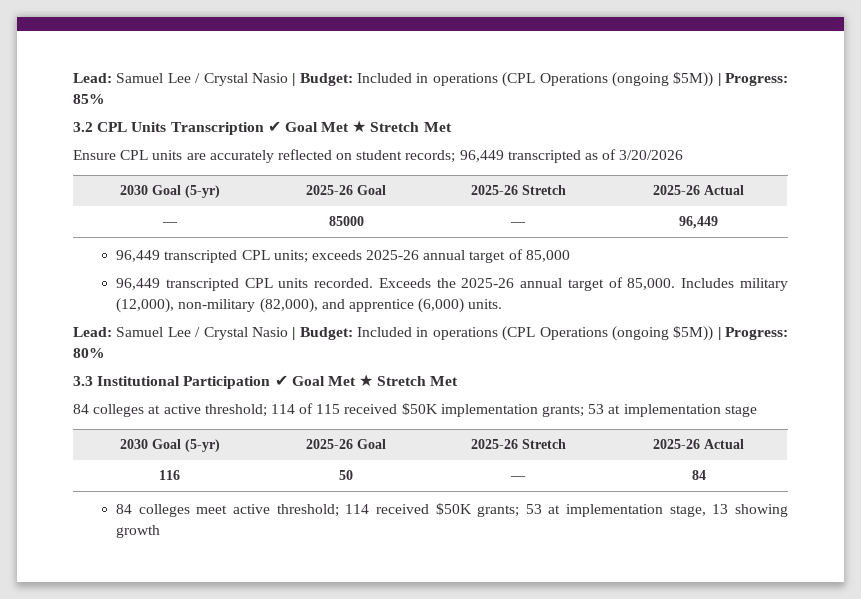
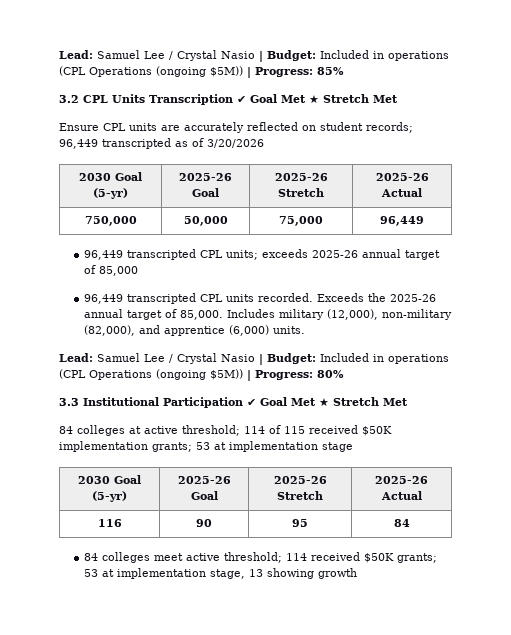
[161,222,178,226] [328,216,364,226] [510,222,526,226] — | 85000 | — -> [84,216,137,226] [183,216,228,226] [279,216,323,226] 750,000 | 50,000 | 75,000
[339,470,353,480] [510,476,526,480] 50 | — -> [196,519,212,527] [292,519,308,527] 90 | 95

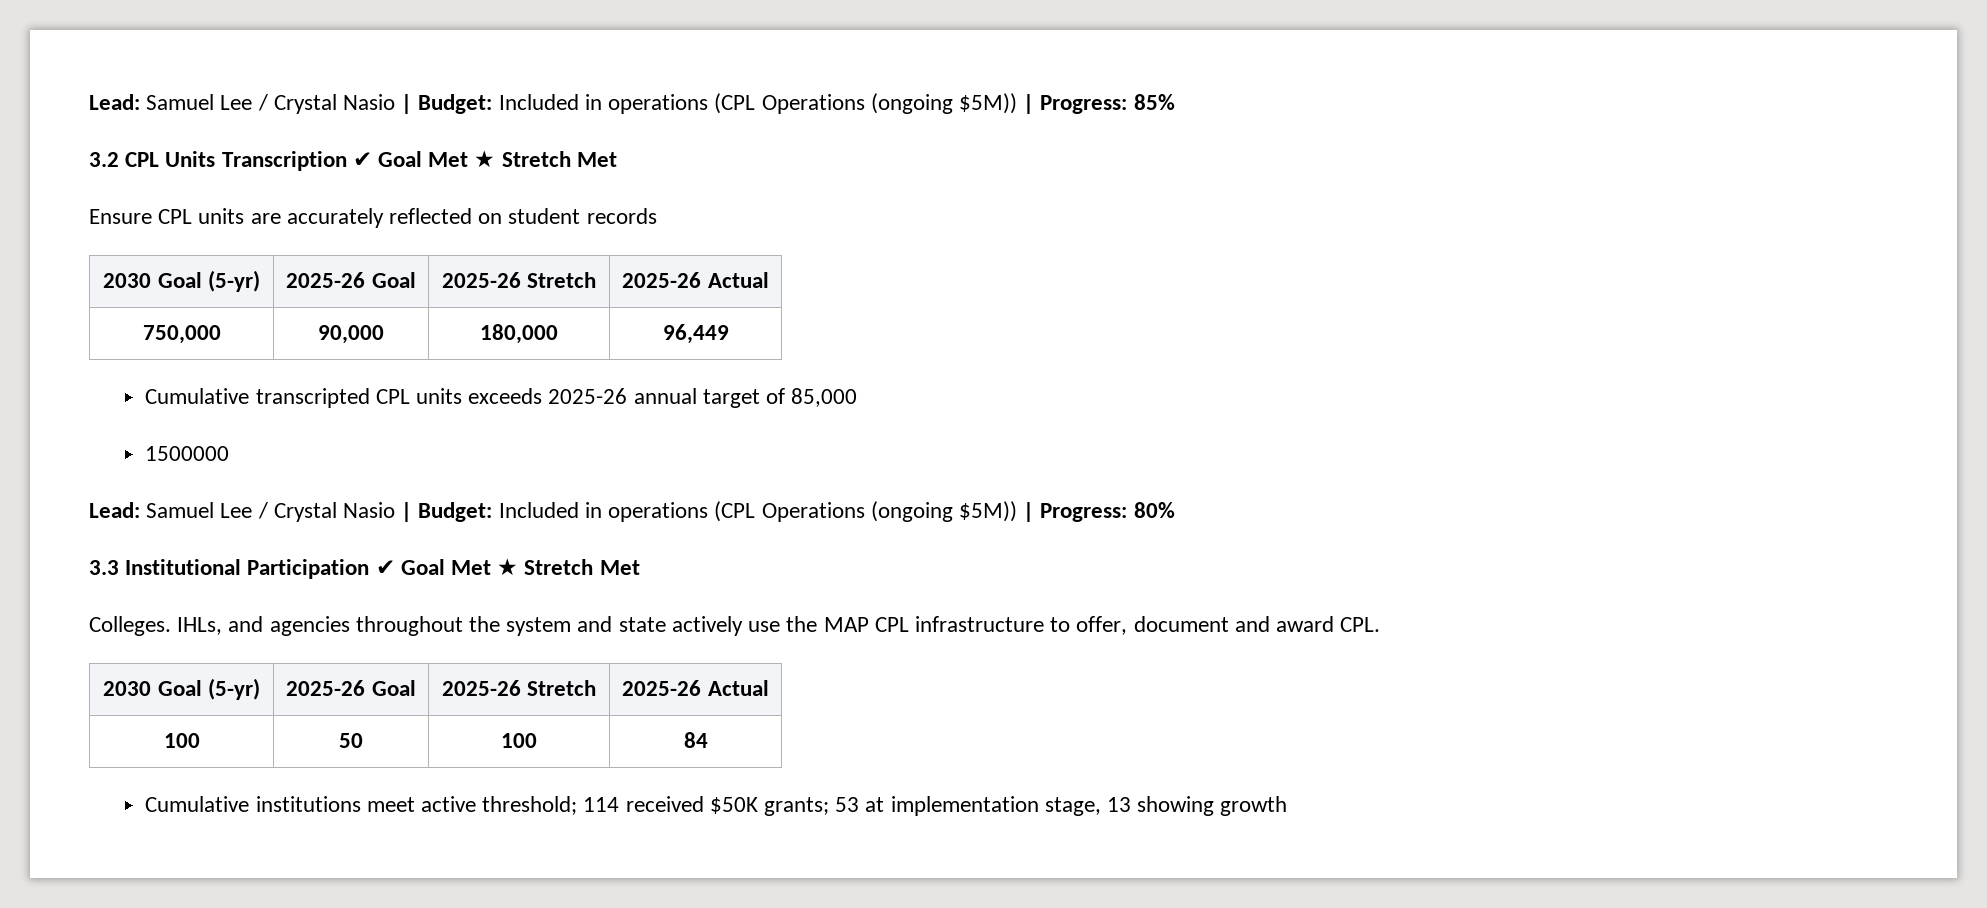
[366,122,413,133] [59,138,264,149] records; 96,449 transcripted as of 3/20/2026 -> [586,208,657,224] records
[183,216,228,226] [279,216,323,226] 50,000 | 75,000 -> [318,325,384,344] [480,324,558,344] 90,000 | 180,000
[83,249,258,260] 96,449 transcripted CPL units; -> [145,388,462,408] Cumulative transcripted CPL units
[83,293,436,304] [83,309,452,320] [83,325,305,336] 96,449 transcripted CPL units recorded. Exceeds the 2025-26 annual target of 85,000. Includes military (12,000), non-military (82,000), and apprentice (6,000) units. -> [145,446,230,461] 1500000
[59,425,392,436] [59,441,353,452] [78,475,141,484] [92,491,127,502] [177,476,231,484] [190,491,218,500] [273,476,327,484] [277,491,323,500] [375,476,429,484] [380,491,422,500] [97,519,122,527] [196,519,212,527] [292,519,308,527] 84 colleges at active threshold; 114 of 115 received $50K implementation grants; 53 at implementation stage // 2030 Goal (5-yr) | 2025-26 Goal | 2025-26 Stretch | 2025-26 Actual // 116 | 90 | 95 -> [89,616,1381,636] [103,678,260,700] [286,680,416,696] [441,680,597,696] [622,680,769,696] [163,733,200,748] [339,733,363,748] [501,733,537,748] Colleges. IHLs, and agencies throughout the system and state actively use the MAP CPL infrastructure to offer, document and award CPL. // 2030 Goal (5-yr) | 2025-26 Goal | 2025-26 Stretch | 2025-26 Actual // 100 | 50 | 100
[83,552,150,563] 84 colleges -> [145,796,361,812] Cumulative institutions

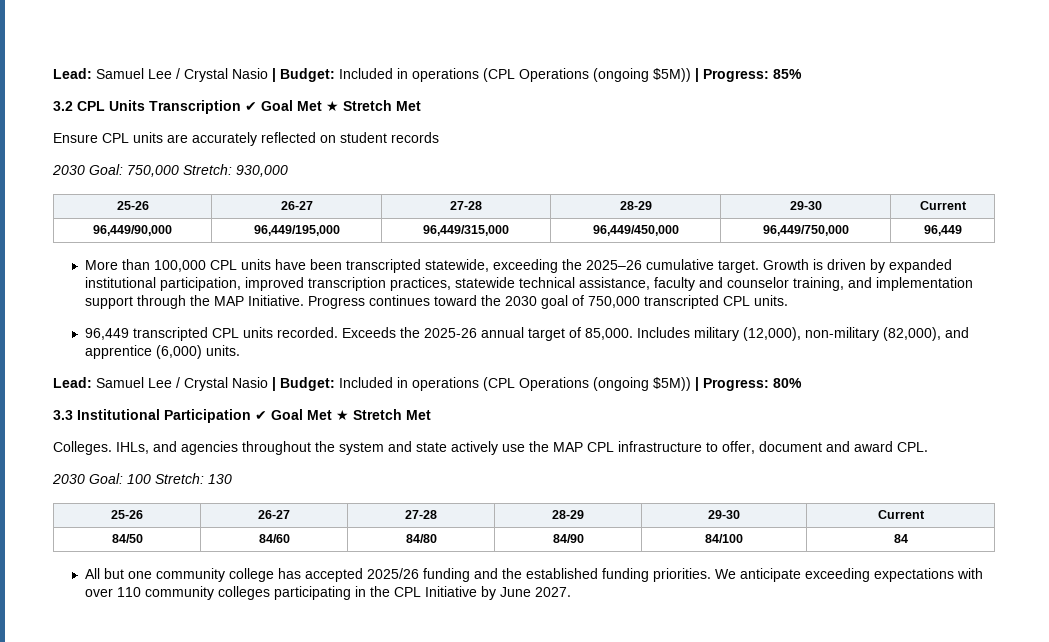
[103,270,260,292] [286,272,416,288] [441,272,597,288] [622,272,769,288] [142,325,221,344] [318,325,384,344] [480,324,558,344] [662,324,729,344] [145,388,858,408] [145,446,230,461] // 2030 Goal (5-yr) | 2025-26 Goal | 2025-26 Stretch | 2025-26 Actual // 750,000 | 90,000 | 180,000 | 96,449 // Cumulative transcripted CPL units exceeds 2025-26 annual target of 85,000 // 1500000 -> [52,164,288,177] [116,201,149,210] [280,201,313,210] [450,201,483,210] [619,201,652,210] [789,201,822,210] [919,201,967,210] [93,225,172,236] [253,225,340,236] [423,225,510,236] [592,225,679,236] [762,225,849,236] [923,225,962,236] [84,259,952,273] [84,277,973,291] [84,295,788,309] [84,327,969,341] [84,345,240,359] // 2030 Goal: 750,000 Stretch: 930,000 // 25-26 | 26-27 | 27-28 | 28-29 | 29-30 | Current // 96,449/90,000 | 96,449/195,000 | 96,449/315,000 | 96,449/450,000 | 96,449/750,000 | 96,449 // More than 100,000 CPL units have been transcripted statewide, exceeding the 2025–26 cumulative target. Growth is driven by expanded institutional participation, improved transcription practices, statewide technical assistance, faculty and counselor training, and implementation support through the MAP Initiative. Progress continues toward the 2030 goal of 750,000 transcripted CPL units. // 96,449 transcripted CPL units recorded. Exceeds the 2025-26 annual target of 85,000. Includes military (12,000), non-military (82,000), and apprentice (6,000) units.
[103,678,260,700] [286,680,416,696] [441,680,597,696] [622,680,769,696] [163,733,200,748] [339,733,363,748] [501,733,537,748] [683,732,708,748] [145,796,1288,816] // 2030 Goal (5-yr) | 2025-26 Goal | 2025-26 Stretch | 2025-26 Actual // 100 | 50 | 100 | 84 // Cumulative institutions meet active threshold; 114 received $50K grants; 53 at implementation stage, 13 showing growth -> [52,473,232,484] [111,510,143,519] [258,510,290,519] [405,510,438,519] [552,510,584,519] [708,510,740,519] [877,510,925,519] [111,534,143,543] [258,534,290,543] [405,534,437,543] [552,534,584,543] [705,534,743,543] [893,534,908,543] [84,568,983,582] [84,586,571,600] // 2030 Goal: 100 Stretch: 130 // 25-26 | 26-27 | 27-28 | 28-29 | 29-30 | Current // 84/50 | 84/60 | 84/80 | 84/90 | 84/100 | 84 // All but one community college has accepted 2025/26 funding and the established funding priorities. We anticipate exceeding expectations with over 110 community colleges participating in the CPL Initiative by June 2027.

